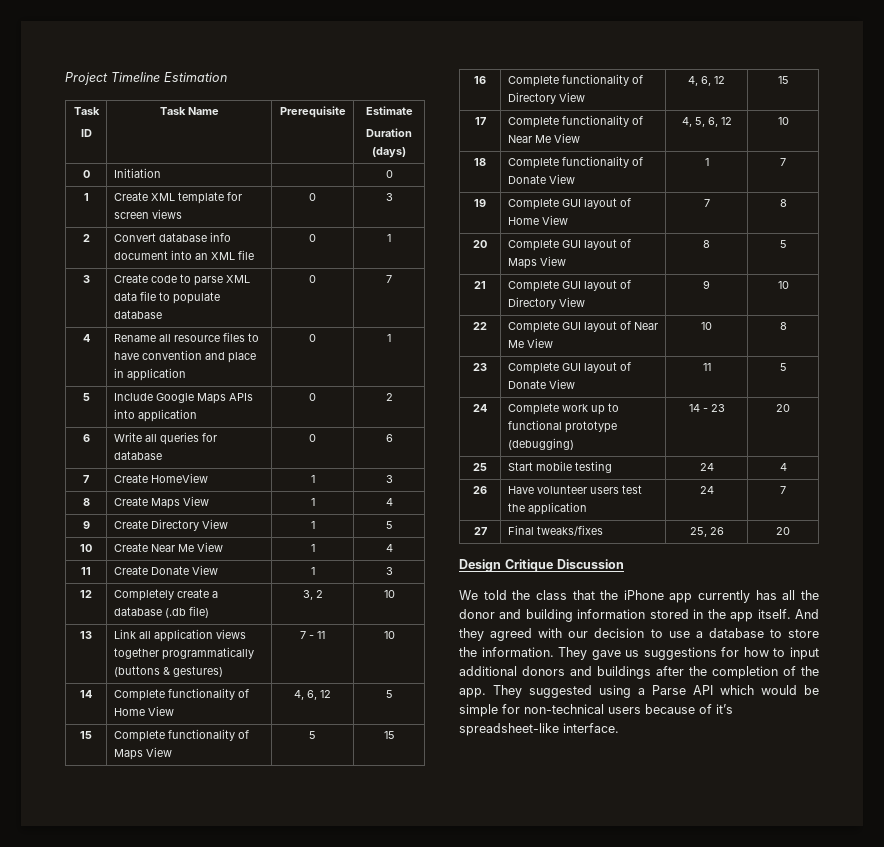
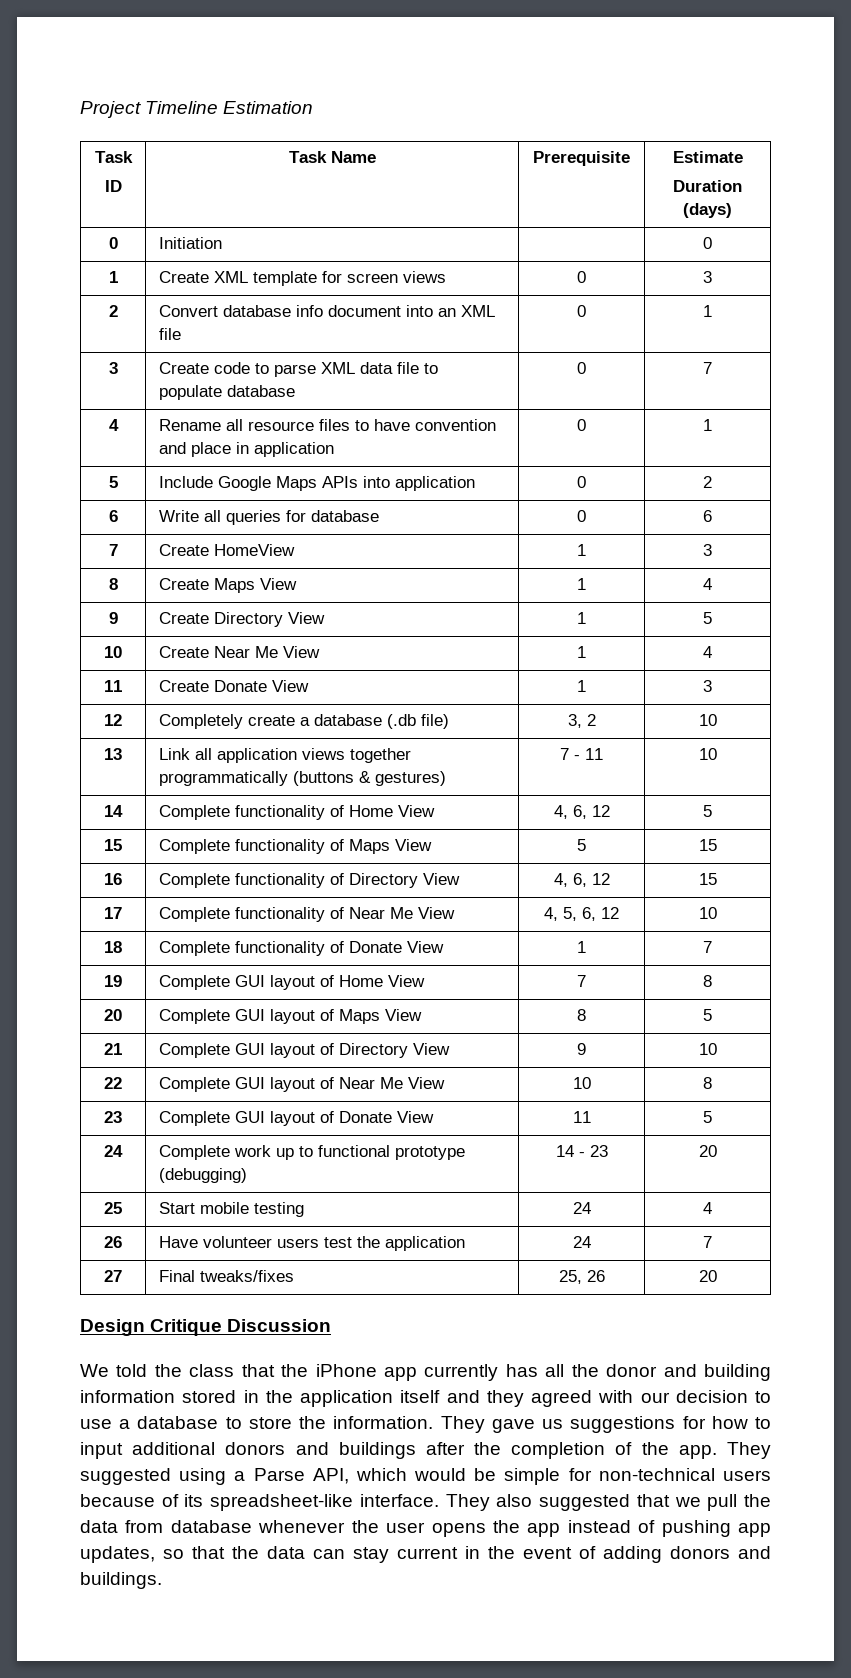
[730,609,819,622] app itself. And -> [300,1390,480,1407] application itself and
[693,685,713,695] API -> [312,1468,349,1484] API,
[716,704,733,714] it’s -> [184,1494,204,1507] its
(619, 728) none -> [445,1494,772,1511] [80,1520,771,1537] [80,1546,771,1563] [80,1572,162,1589] They also suggested that we pull the data from database whenever the user opens the app instead of pushing app updates, so that the data can stay current in the event of adding donors and buildings.

